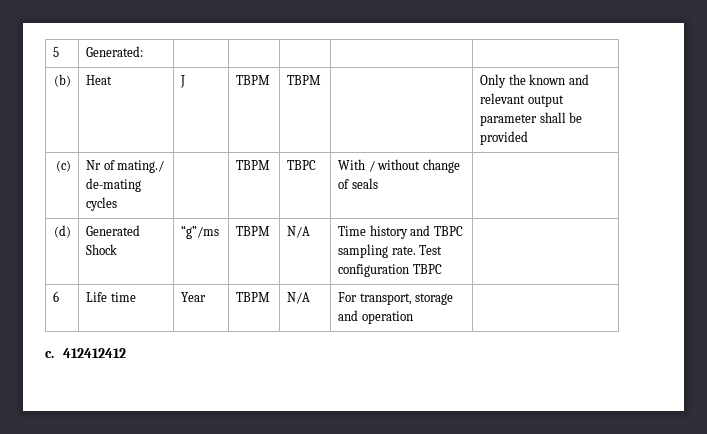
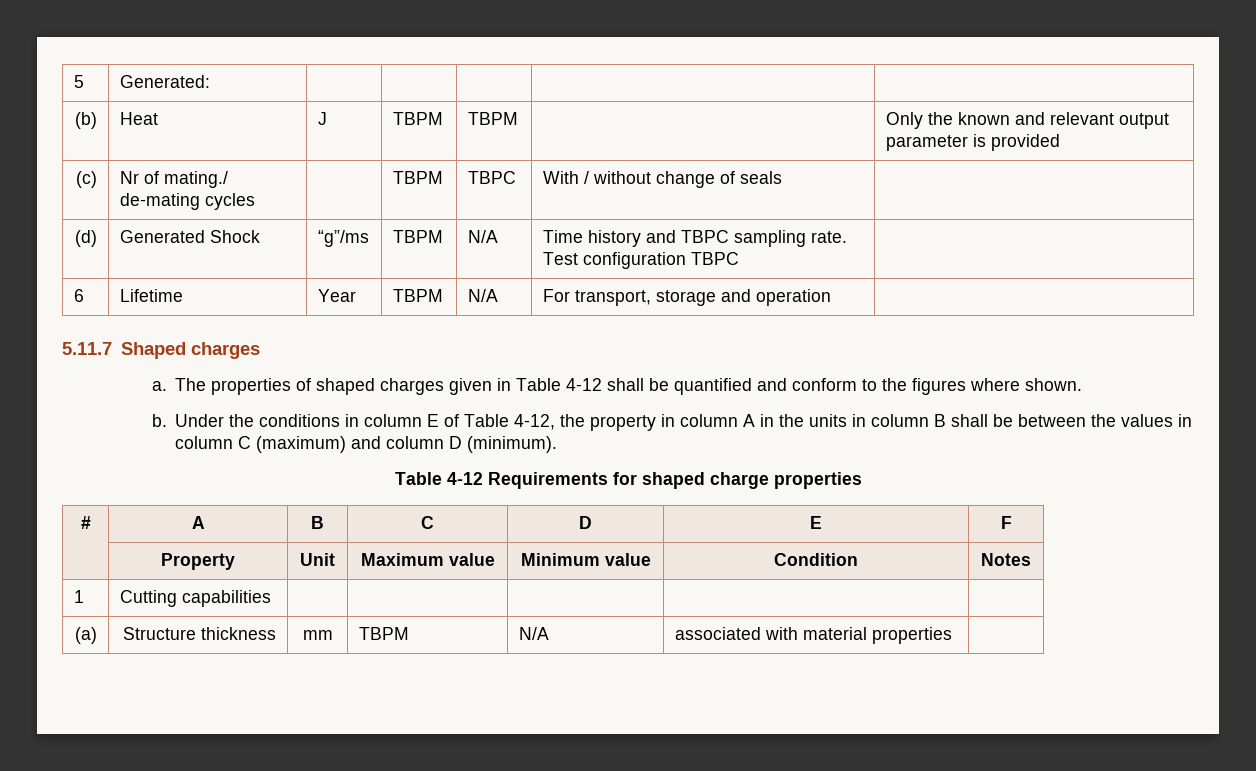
[539,112,583,123] shall be -> [972,134,986,147] is
[85,292,136,302] Life time -> [119,289,183,302] Lifetime
[45,348,126,358] c. 412412412 -> [62,342,260,359] [151,378,1083,395] [151,414,1193,431] [175,436,558,453] [394,472,862,489] [80,516,91,529] [191,516,205,529] [311,516,324,529] [421,516,434,529] [579,516,592,529] [810,516,822,529] [1000,516,1012,529] [161,553,235,570] [300,553,335,566] [360,553,495,566] [520,553,651,566] [774,553,858,566] [981,553,1031,566] [73,590,84,603] [119,590,271,607] [75,627,98,644] [123,627,277,640] [302,630,333,640] [358,627,409,640] [518,627,549,640] [674,627,952,644] 5.11.7 Shaped charges // a. The properties of shaped charges given in Table 4-12 shall be quantified and conform to the figures where shown. // b. Under the conditions in column E of Table 4-12, the property in column A in the units in column B shall be between the values in column C (maximum) and column D (minimum). // Table 4-12 Requirements for shaped charge properties // # | A | B | C | D | E | F // | Property | Unit | Maximum value | Minimum value | Condition | Notes // 1 | Cutting capabilities | | | | | // (a) | Structure thickness | mm | TBPM | N/A | associated with material properties |

